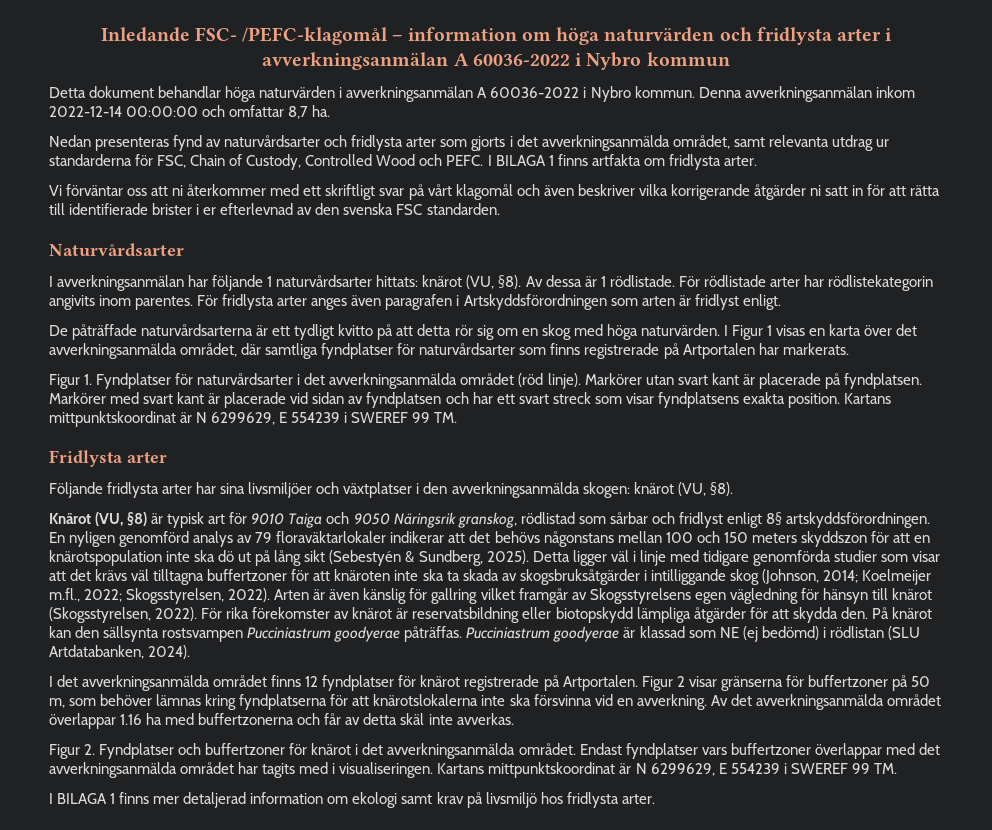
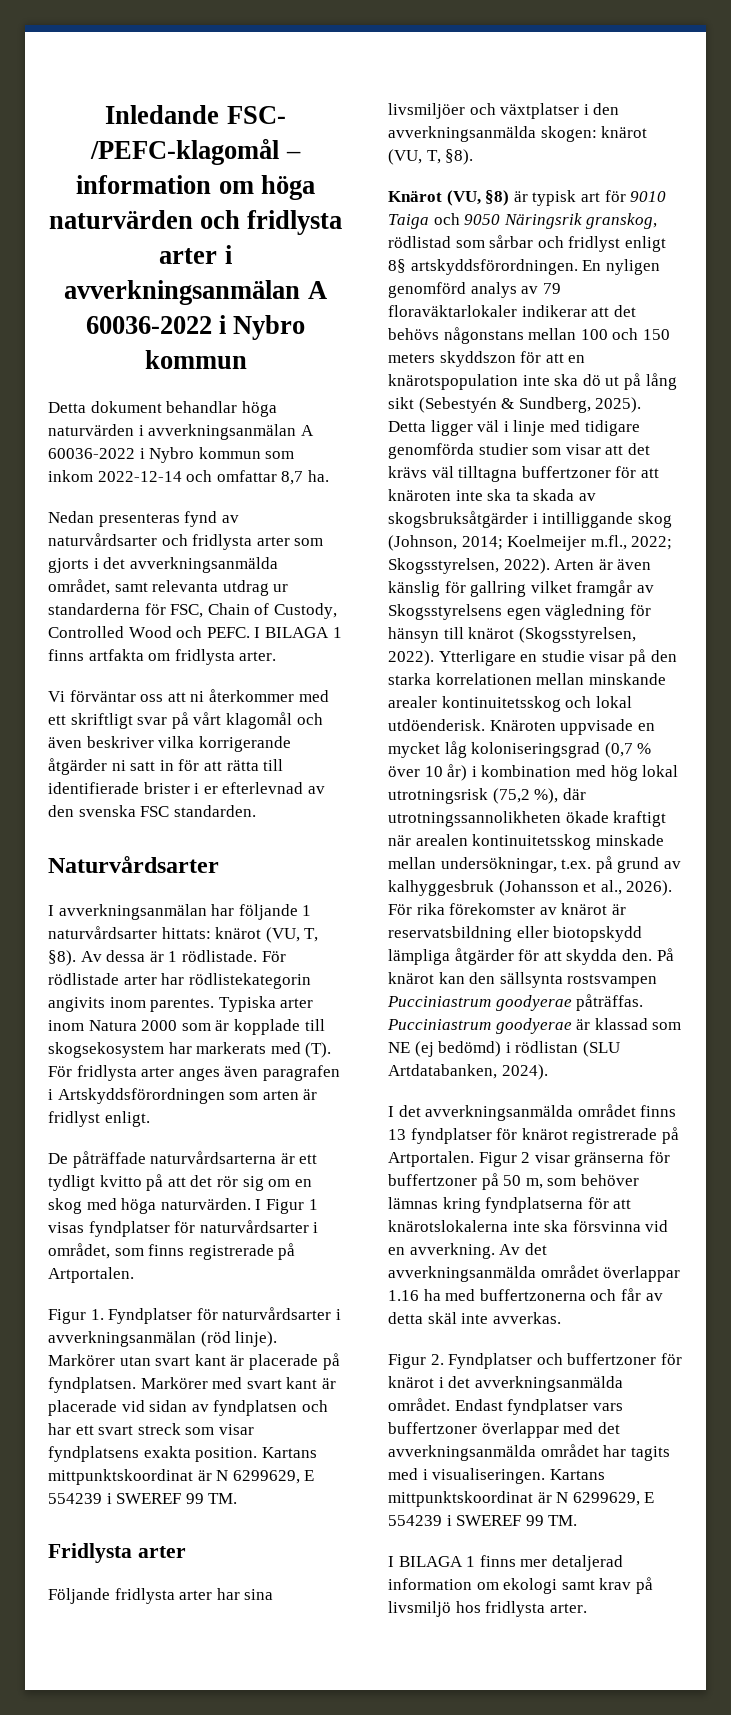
[634,86,872,102] kommun. Denna avverkningsanmälan -> [198,447,295,459] kommun som
[126,106,199,117] 00:00:00 -> (182, 476) none
(495, 282) none -> [304,928,319,942] T,
(194, 303) none -> [218,996,314,1012] [48,1019,325,1035] [48,1042,332,1058] Typiska arter inom Natura 2000 som är kopplade till skogsekosystem har markerats med (T).
[417,324,452,336] detta -> [190,1175,213,1187] det
[809,324,918,336] [49,343,319,359] en karta över det avverkningsanmälda området, där samtliga -> (84, 1227) none
(516, 349) none -> [313,1222,319,1233] [48,1243,110,1259] i området,
[682,343,849,359] Artportalen har markerats. -> [48,1267,134,1283] Artportalen.
[304,373,515,389] det avverkningsanmälda området -> [48,1331,196,1347] avverkningsanmälan
(706, 489) none -> [426,150,441,164] T,
(198, 614) none -> [438,649,677,666] [388,673,666,685] [388,696,632,712] [388,719,655,735] [388,741,652,758] [388,764,679,781] [388,788,586,804] [388,811,667,827] [388,834,664,850] [388,856,681,873] [388,880,673,896] Ytterligare en studie visar på den starka korrelationen mellan minskande arealer kontinuitetsskog och lokal utdöenderisk. Knäroten uppvisade en mycket låg koloniseringsgrad (0,7 % över 10 år) i kombination med hög lokal utrotningsrisk (75,2 %), där utrotningssannolikheten ökade kraftigt när arealen kontinuitetsskog minskade mellan undersökningar, t.ex. på grund av kalhyggesbruk (Johansson et al., 2026).
[305,676,319,687] 12 -> [388,1129,406,1140] 13

